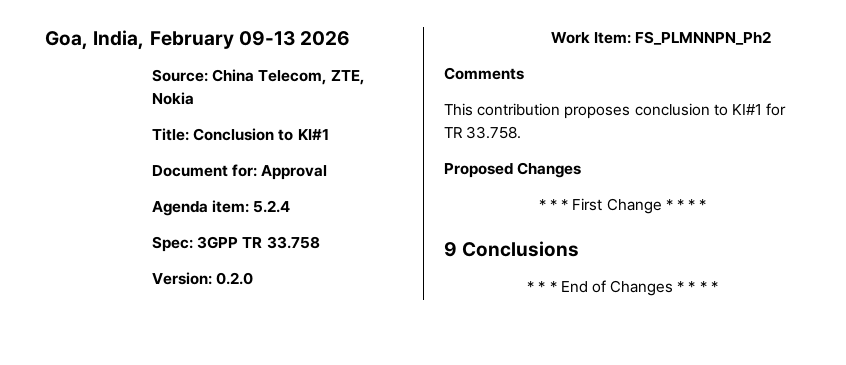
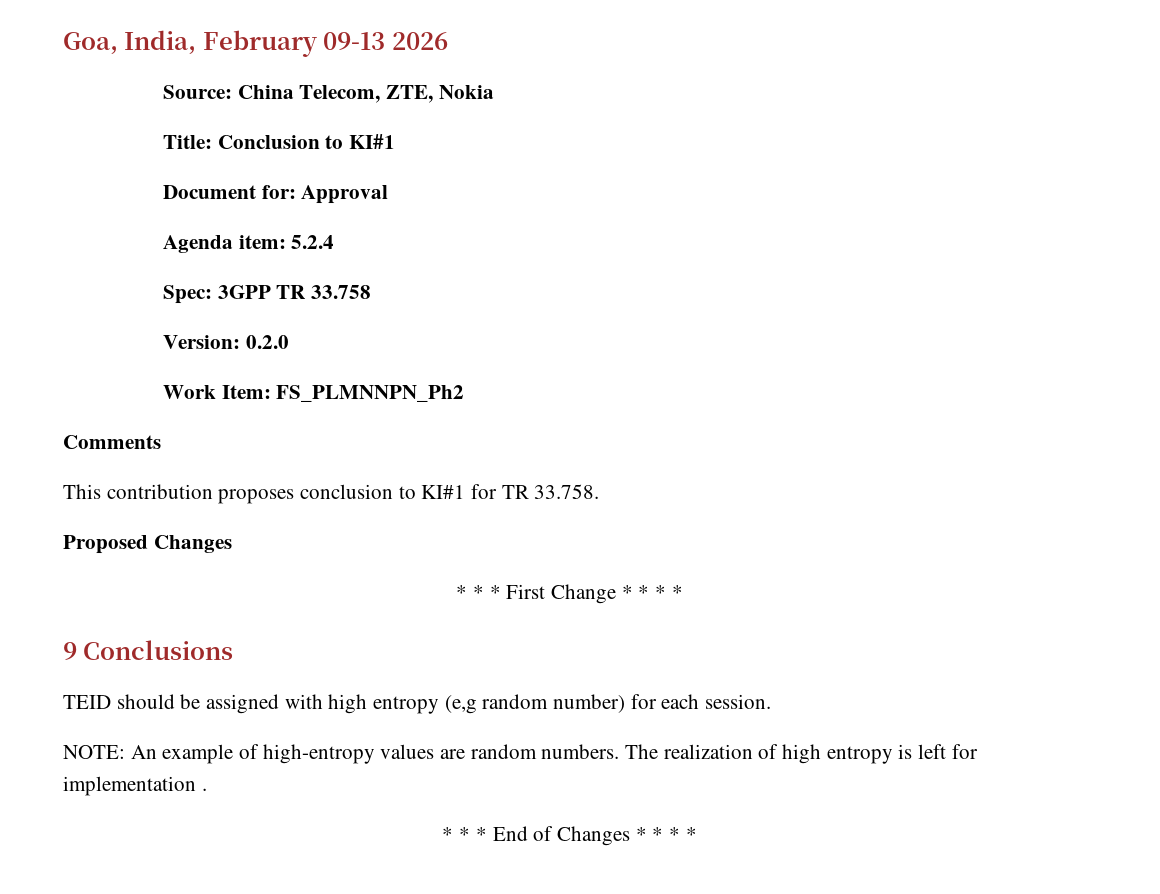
(580, 249) none -> [63,694,772,714] [63,744,978,764] [63,776,207,796] // TEID should be assigned with high entropy (e,g random number) for each session. // NOTE: An example of high-entropy values are random numbers. The realization of high entropy is left for implementation .

